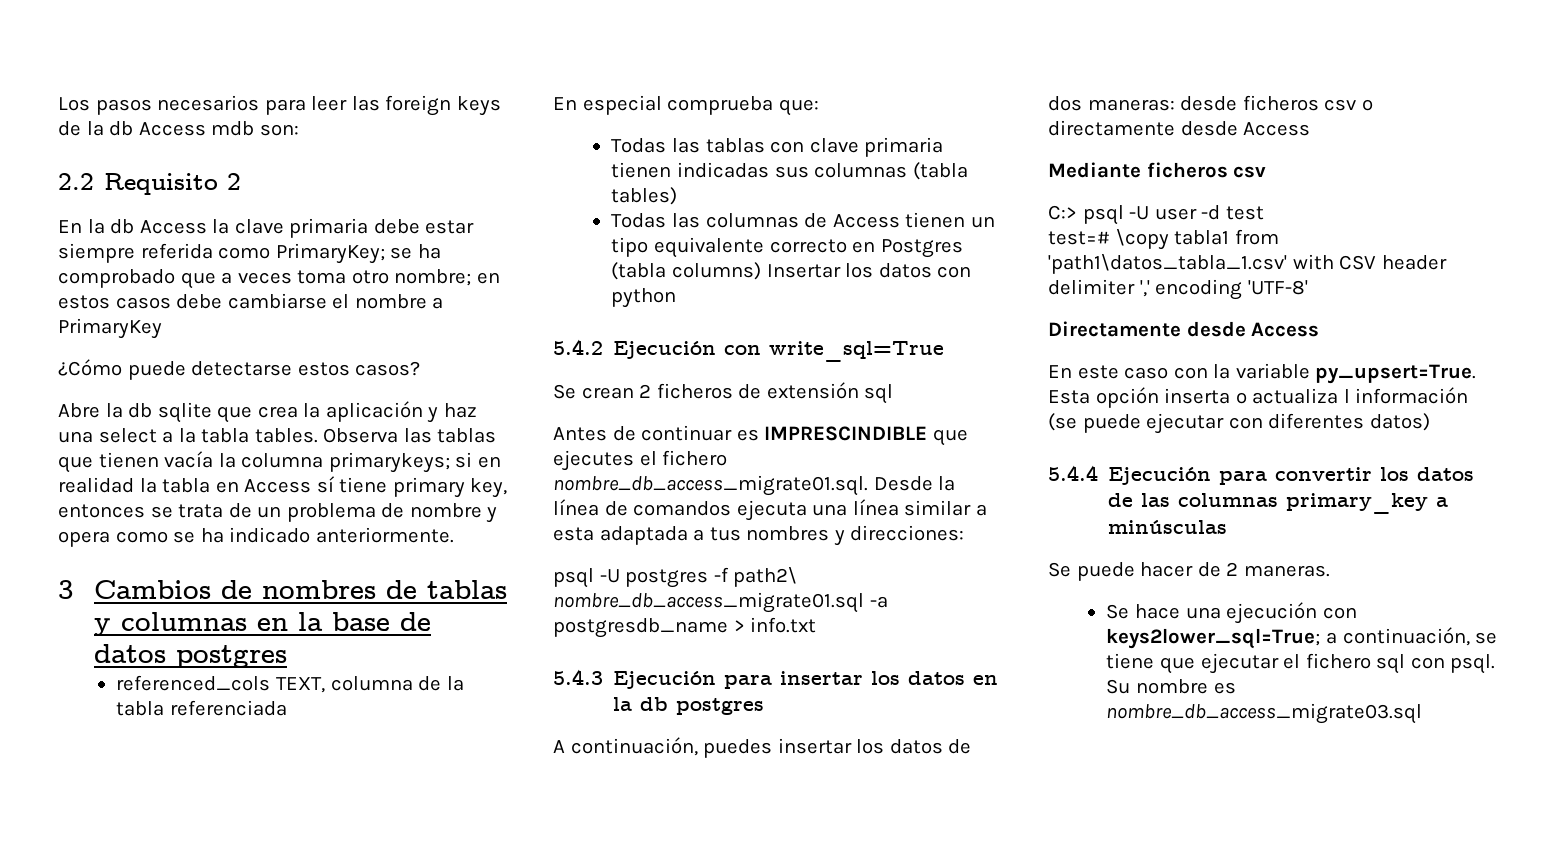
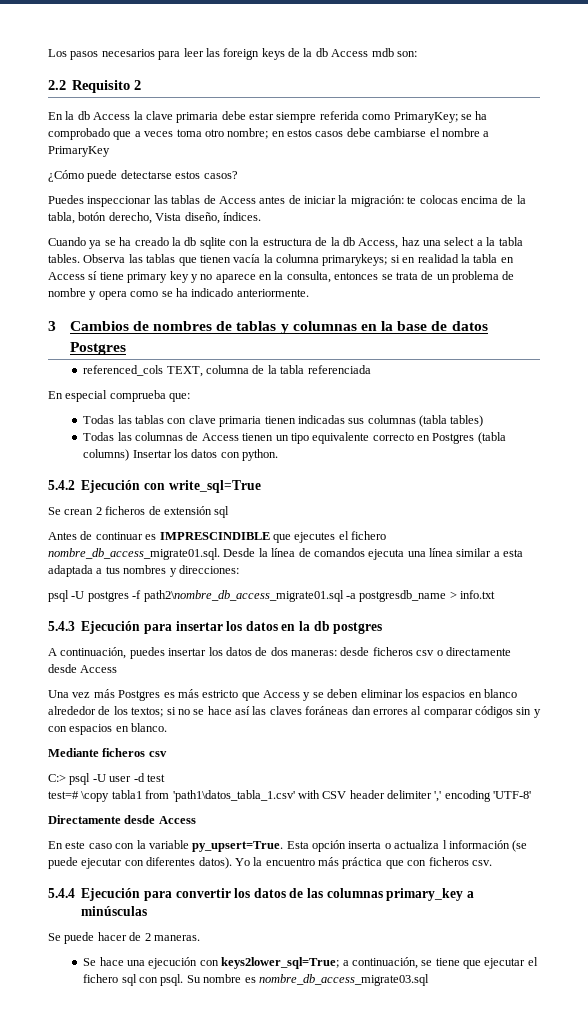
[58,401,439,423] Abre la db sqlite que crea la aplicación y -> [48,195,526,207] [48,212,261,224] [48,237,399,249] Puedes inspeccionar las tablas de Access antes de iniciar la migración: te colocas encima de la tabla, botón derecho, Vista diseño, índices. // Cuando ya se ha creado la db sqlite con la estructura de la db Access,
[470,478,508,498] key, -> [169,271,331,283] key y no aparece en la consulta,
[175,645,287,668] postgres -> [69,342,126,355] Postgres
[611,288,677,308] python -> [242,449,279,461] python.
[733,567,798,587] [553,592,864,613] path2\ nombre_db_access_migrate01.sql -> [143,590,344,602] path2\nombre_db_access_migrate01.sql
(1311, 129) none -> [48,689,517,701] [48,706,541,718] [48,723,168,735] // Una vez más Postgres es más estricto que Access y se deben eliminar los espacios en blanco alrededor de los textos; si no se hace así las claves foráneas dan errores al comparar códigos sin y con espacios en blanco.
[1369,413,1430,431] datos) -> [198,857,492,869] datos). Yo la encuentro más práctica que con ficheros csv.

